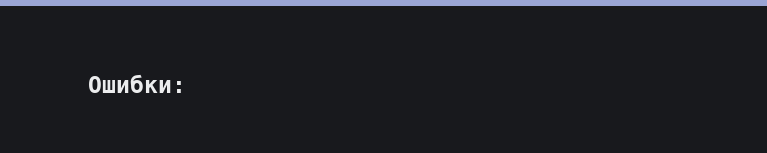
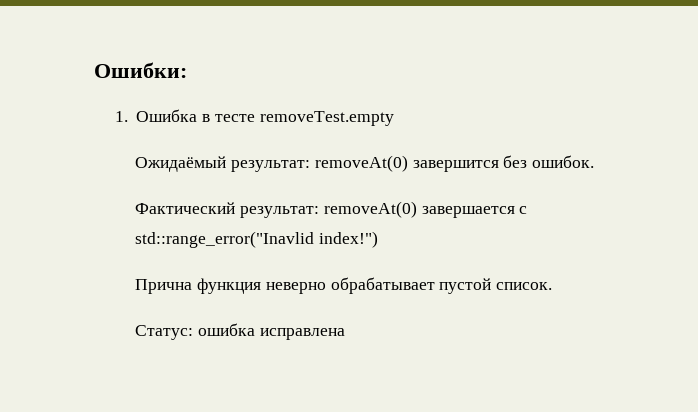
(186, 83) none -> [114,109,394,126] [135,155,595,172] [135,201,528,218] [135,231,379,248] [135,277,553,294] [135,323,345,340] // 1. Ошибка в тесте removeTest.empty // Ожидаёмый результат: removeAt(0) завершится без ошибок. // Фактический результат: removeAt(0) завершается с std::range_error("Inavlid index!") // Прична функция неверно обрабатывает пустой список. // Статус: ошибка исправлена

